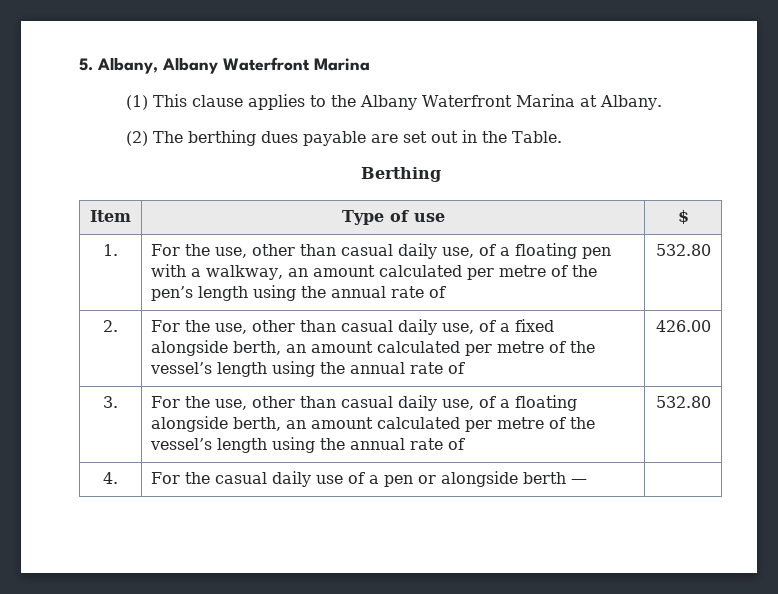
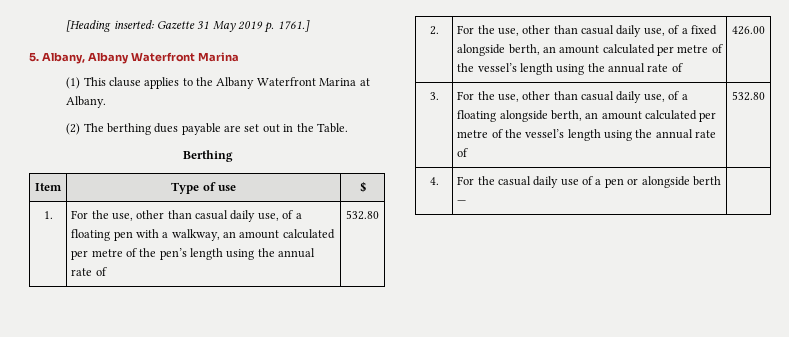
(79, 64) none -> [66,20,310,33] [Heading inserted: Gazette 31 May 2019 p. 1761.] //

